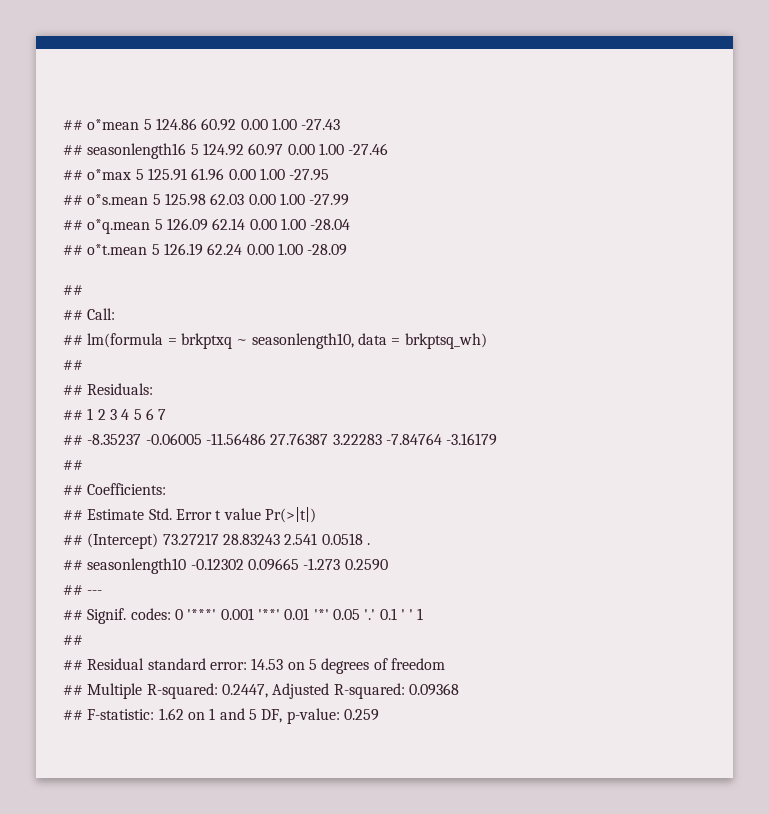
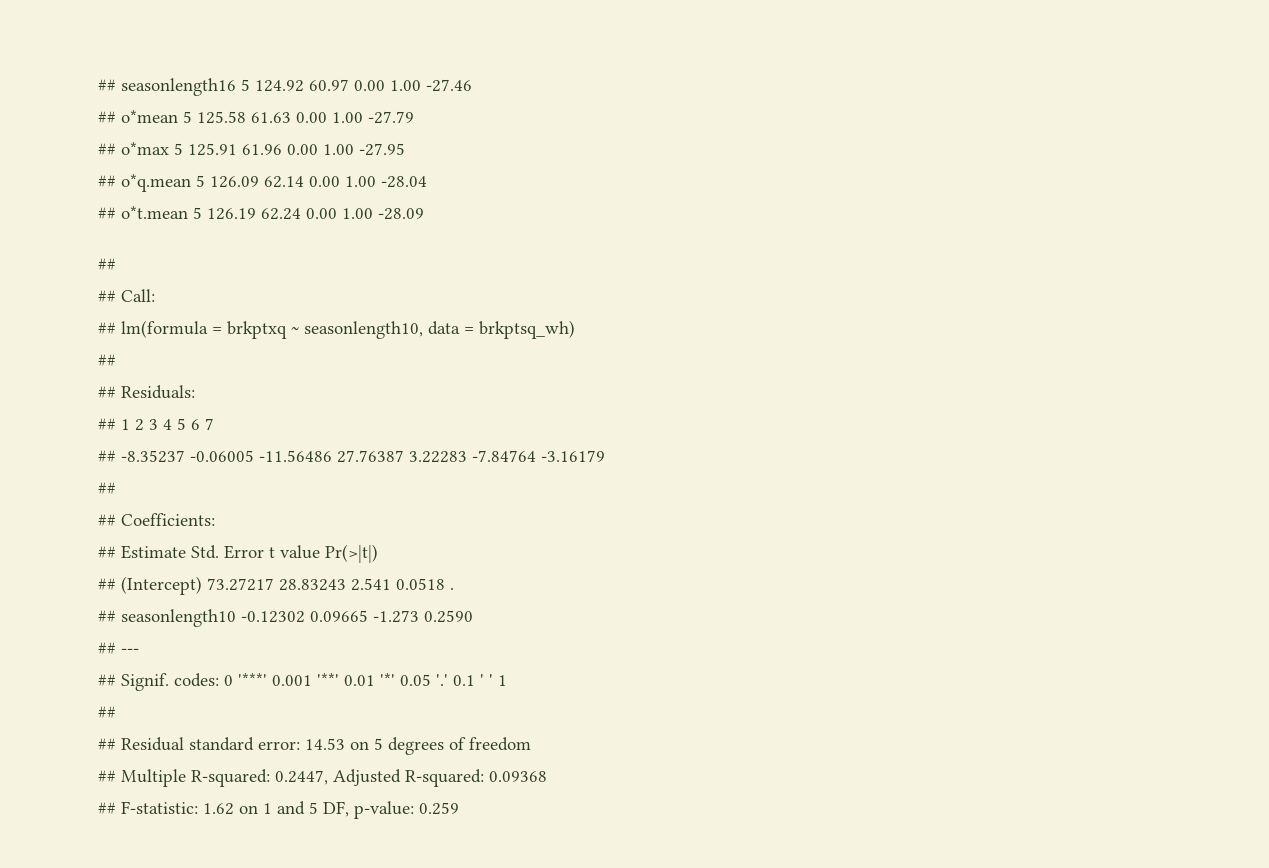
[63,118,341,131] [63,145,83,155] ## o*mean 5 124.86 60.92 0.00 1.00 -27.43 // ## -> [98,79,116,91] ##
(389, 149) none -> [98,110,414,124] // ## o*mean 5 125.58 61.63 0.00 1.00 -27.79
[63,193,350,206] // ## o*s.mean 5 125.98 62.03 0.00 1.00 -27.99 -> (405, 149) none

